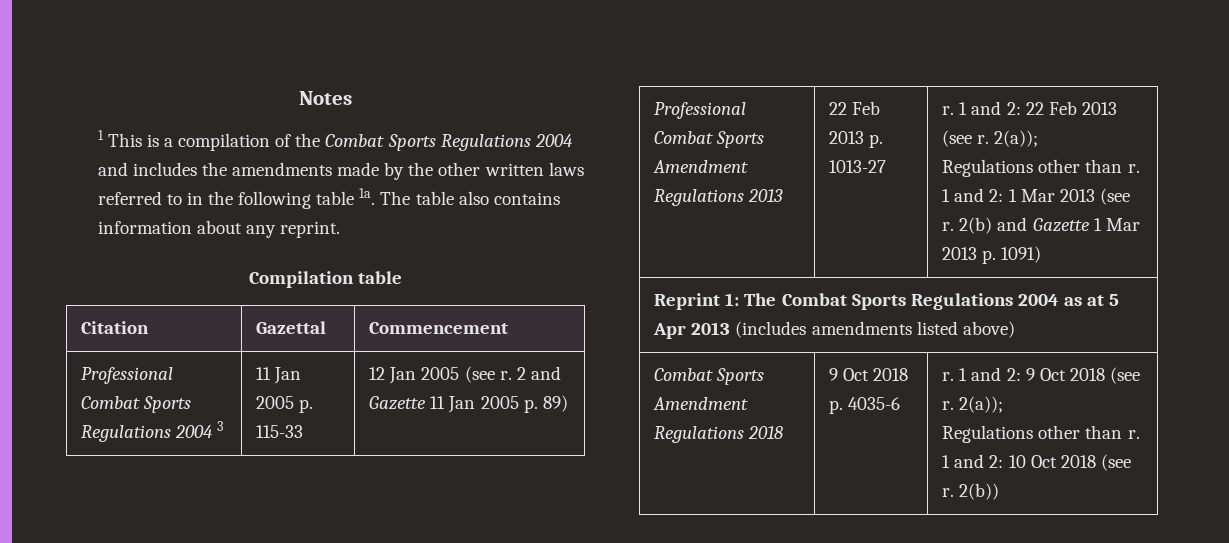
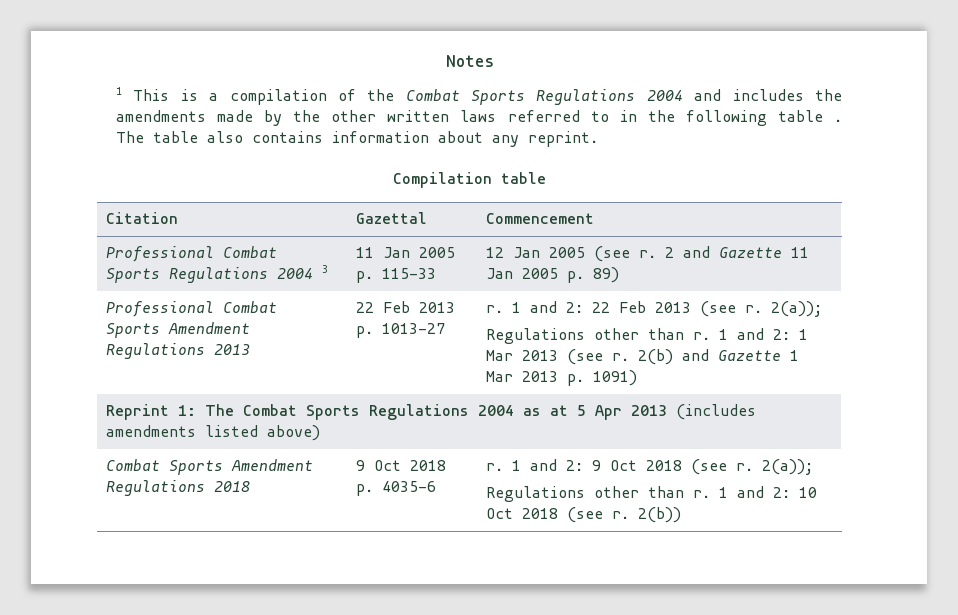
[359,188,376,205] 1a. -> [834,119,843,122] .

